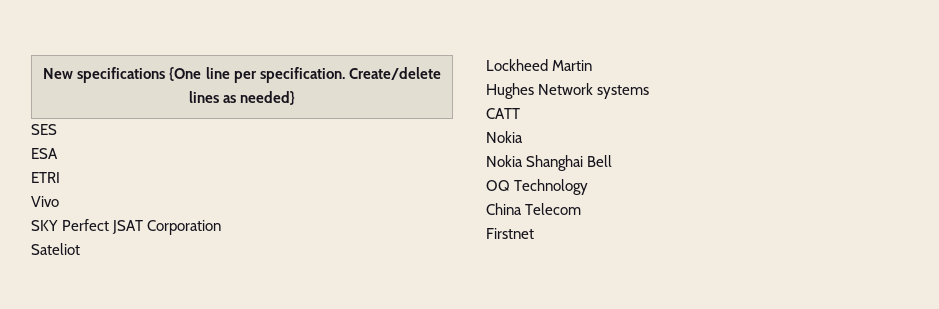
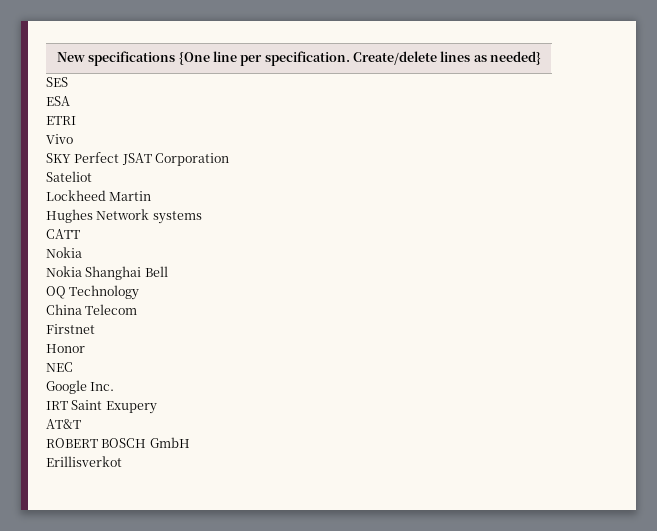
(534, 233) none -> [46,344,85,353] [46,362,73,372] [46,380,115,394] [46,400,157,414] [46,419,81,429] [46,437,190,448] [46,456,122,467] // Honor // NEC // Google Inc. // IRT Saint Exupery // AT&T // ROBERT BOSCH GmbH // Erillisverkot

